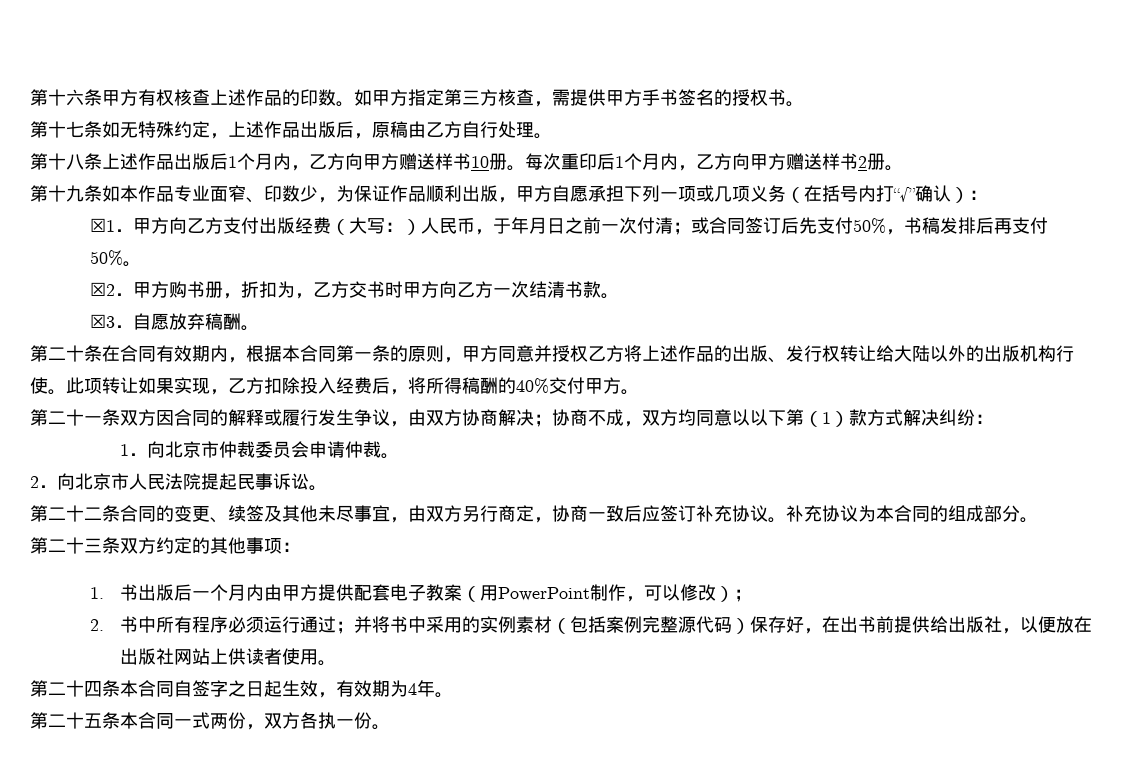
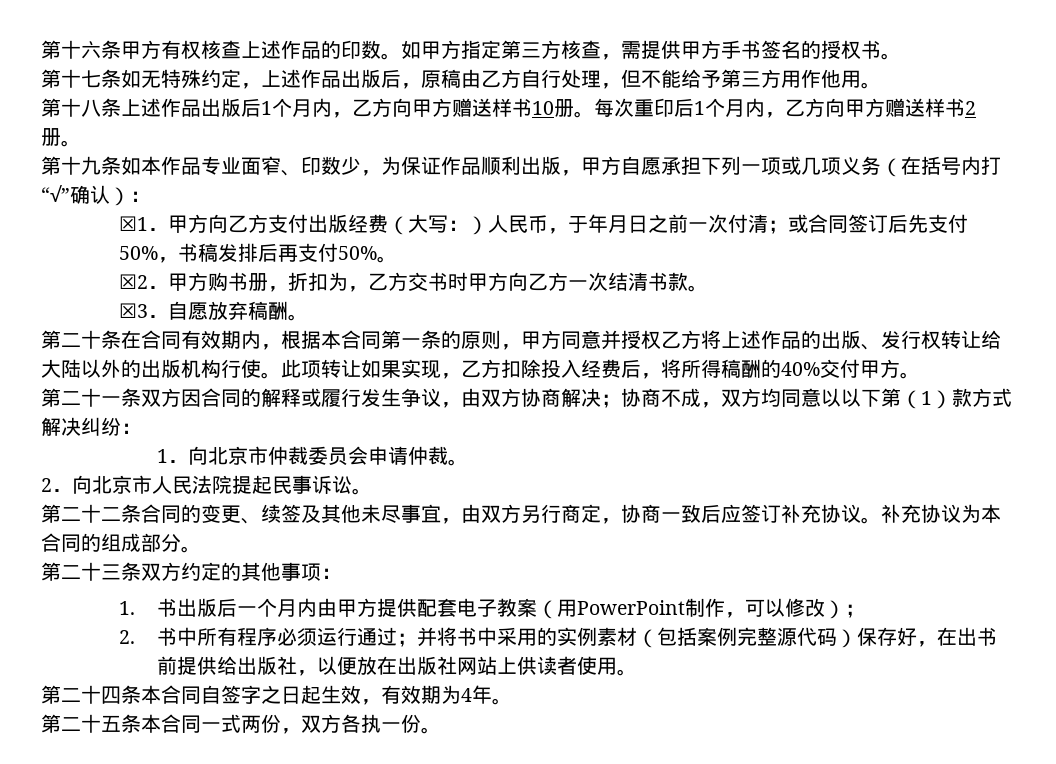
(534, 130) none -> [601,69,861,89] ，但不能给予第三方用作他用

